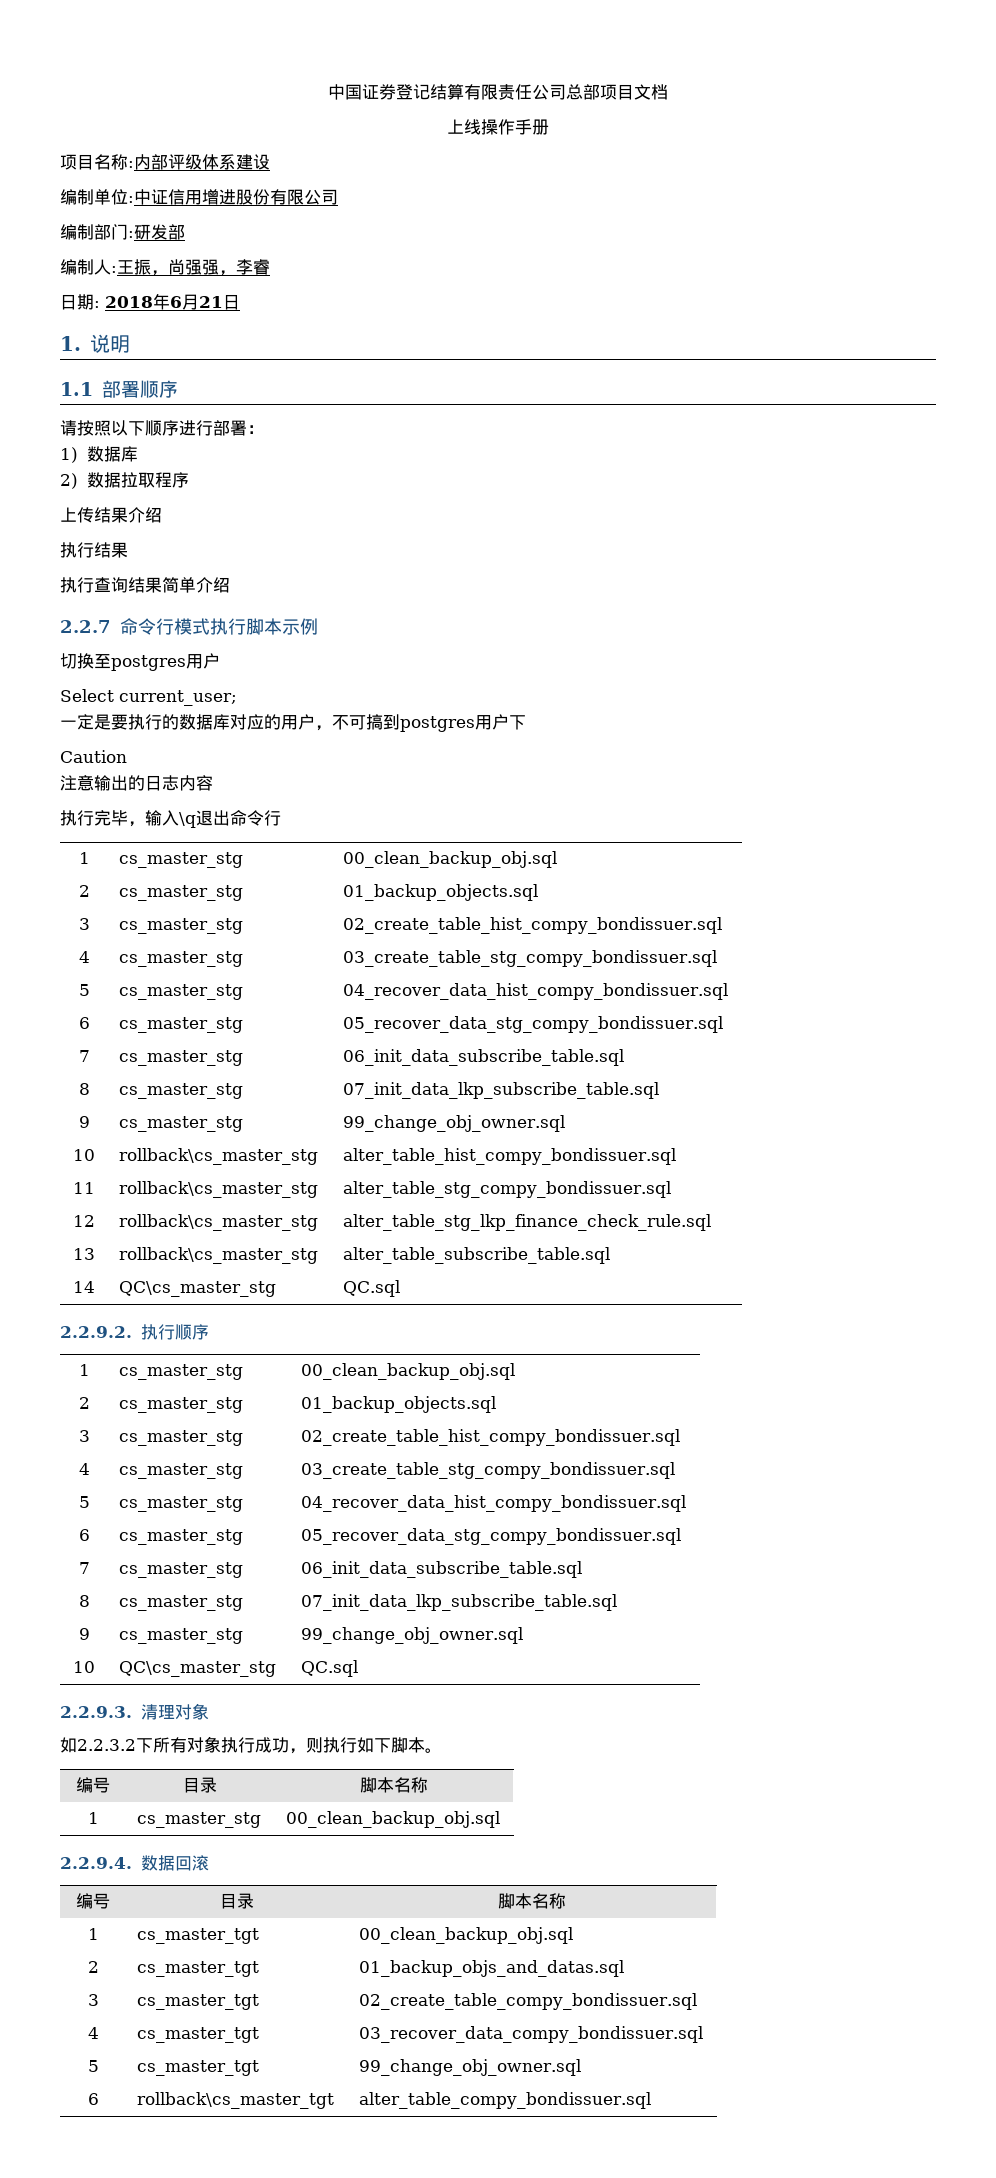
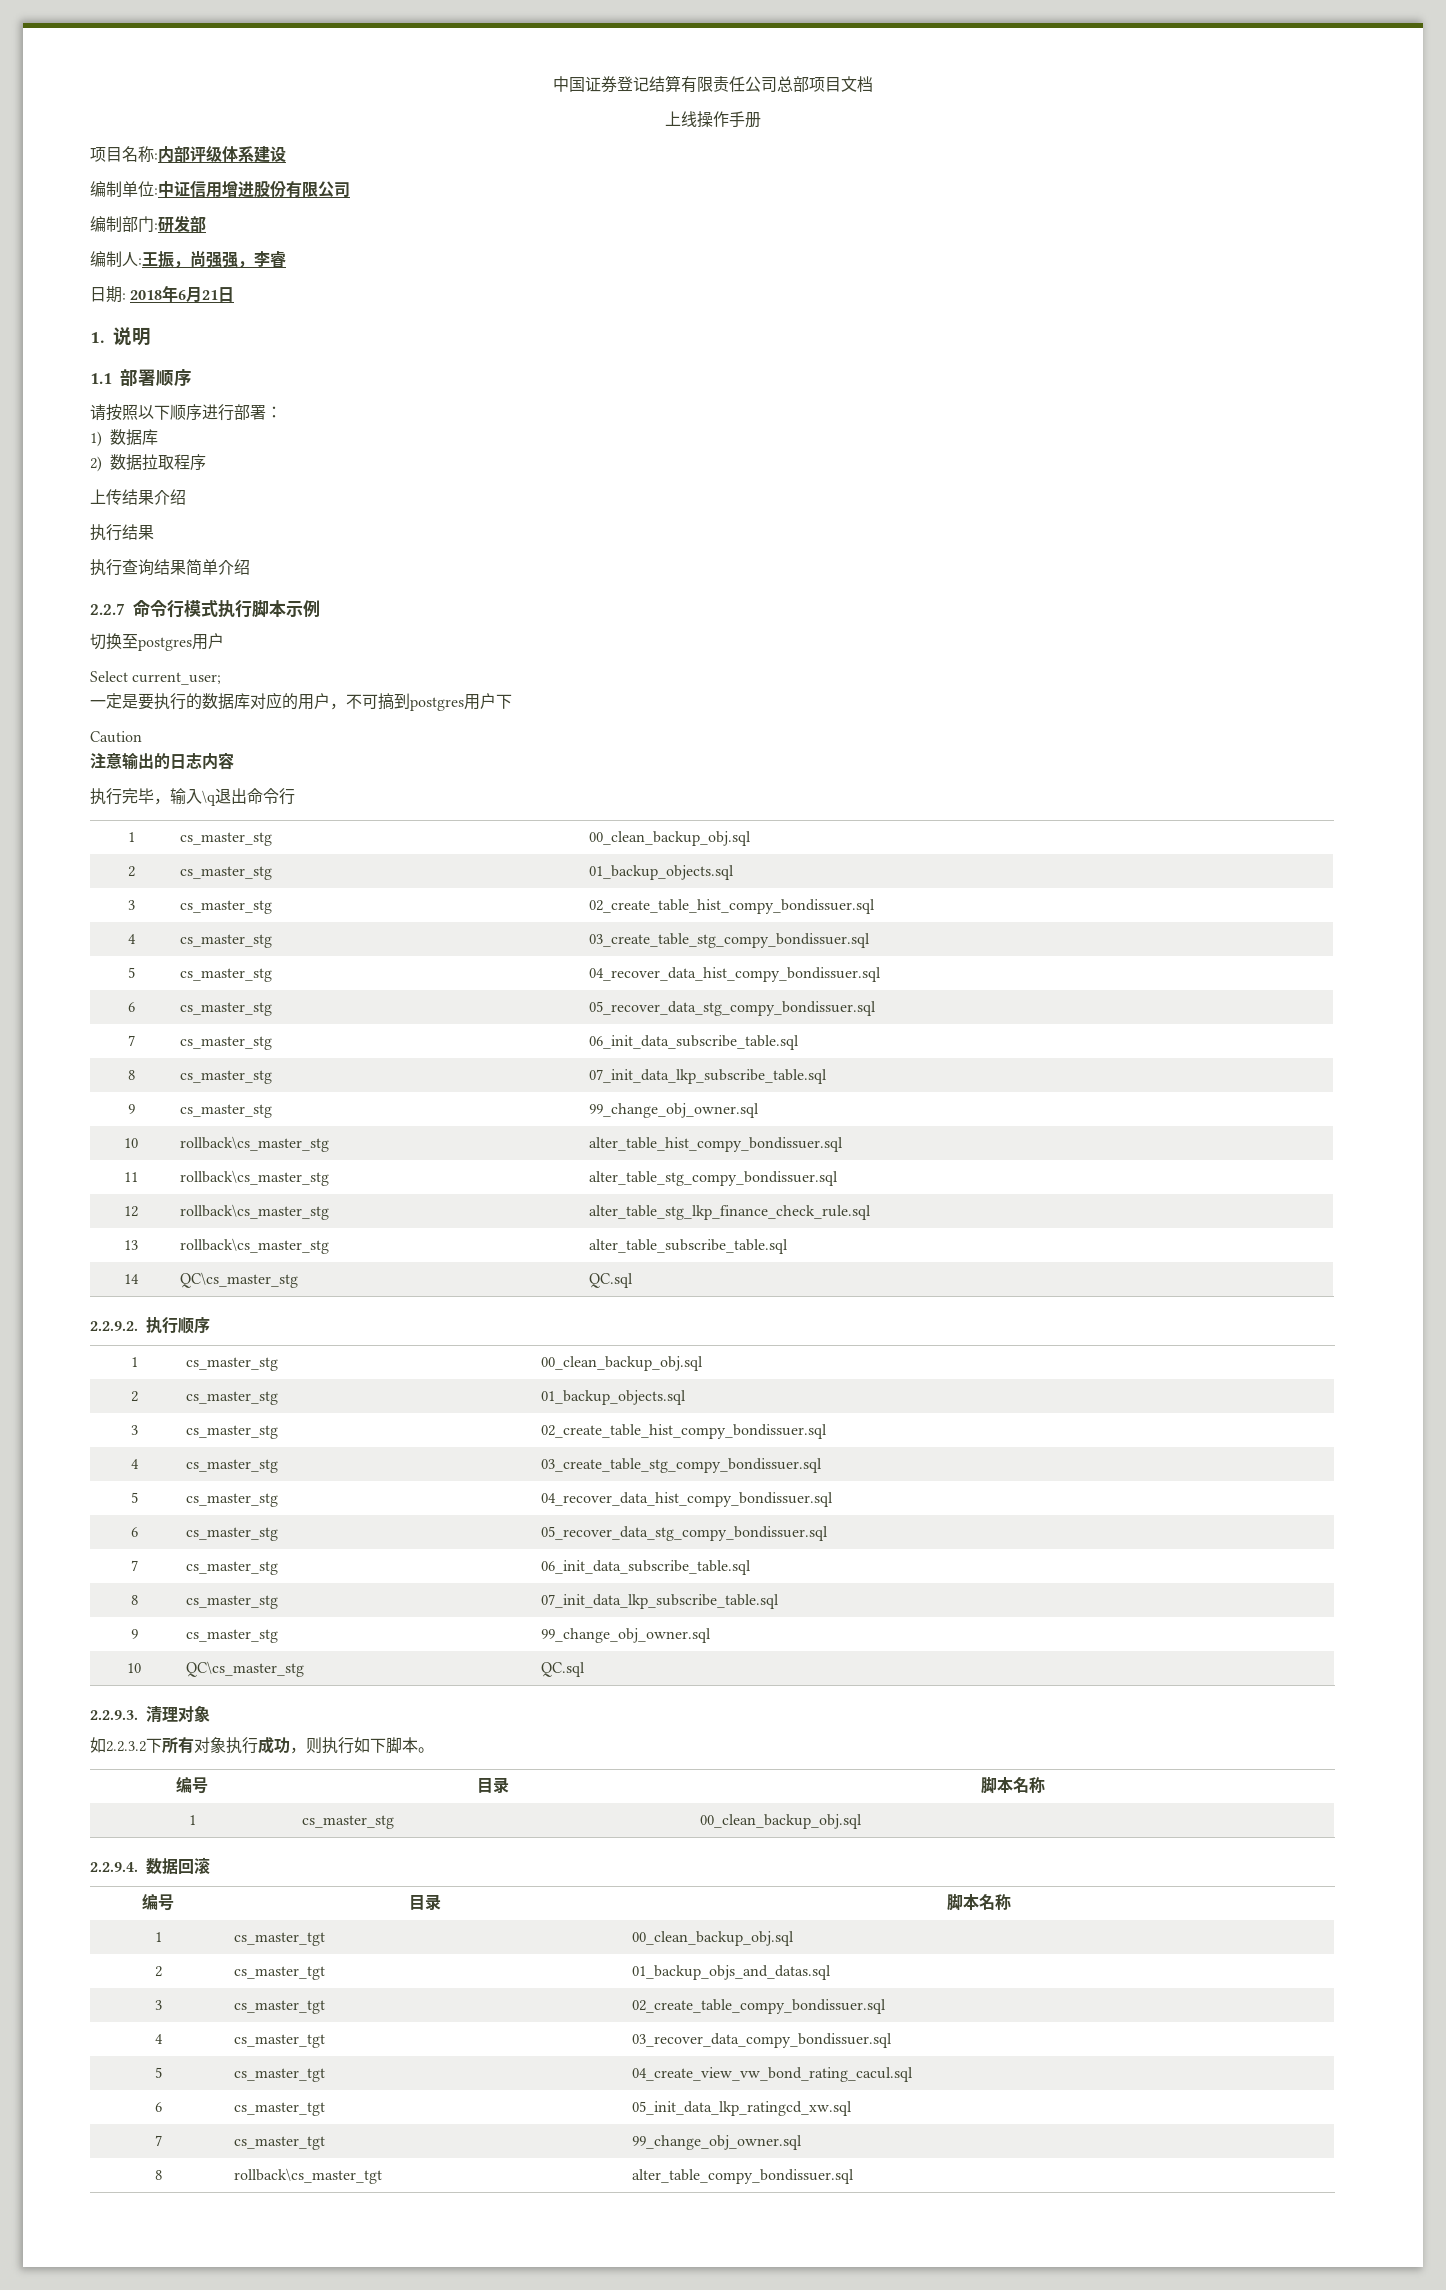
[359,2059,582,2076] [87,2093,99,2105] | 99_change_obj_owner.sql // 6 -> [632,2067,914,2082] [154,2102,162,2112] [234,2102,326,2116] [632,2101,853,2116] [154,2135,162,2146] [234,2136,326,2150] [632,2135,803,2150] [154,2170,162,2180] | 04_create_view_vw_bond_rating_cacul.sql // 6 | cs_master_tgt | 05_init_data_lkp_ratingcd_xw.sql // 7 | cs_master_tgt | 99_change_obj_owner.sql // 8

